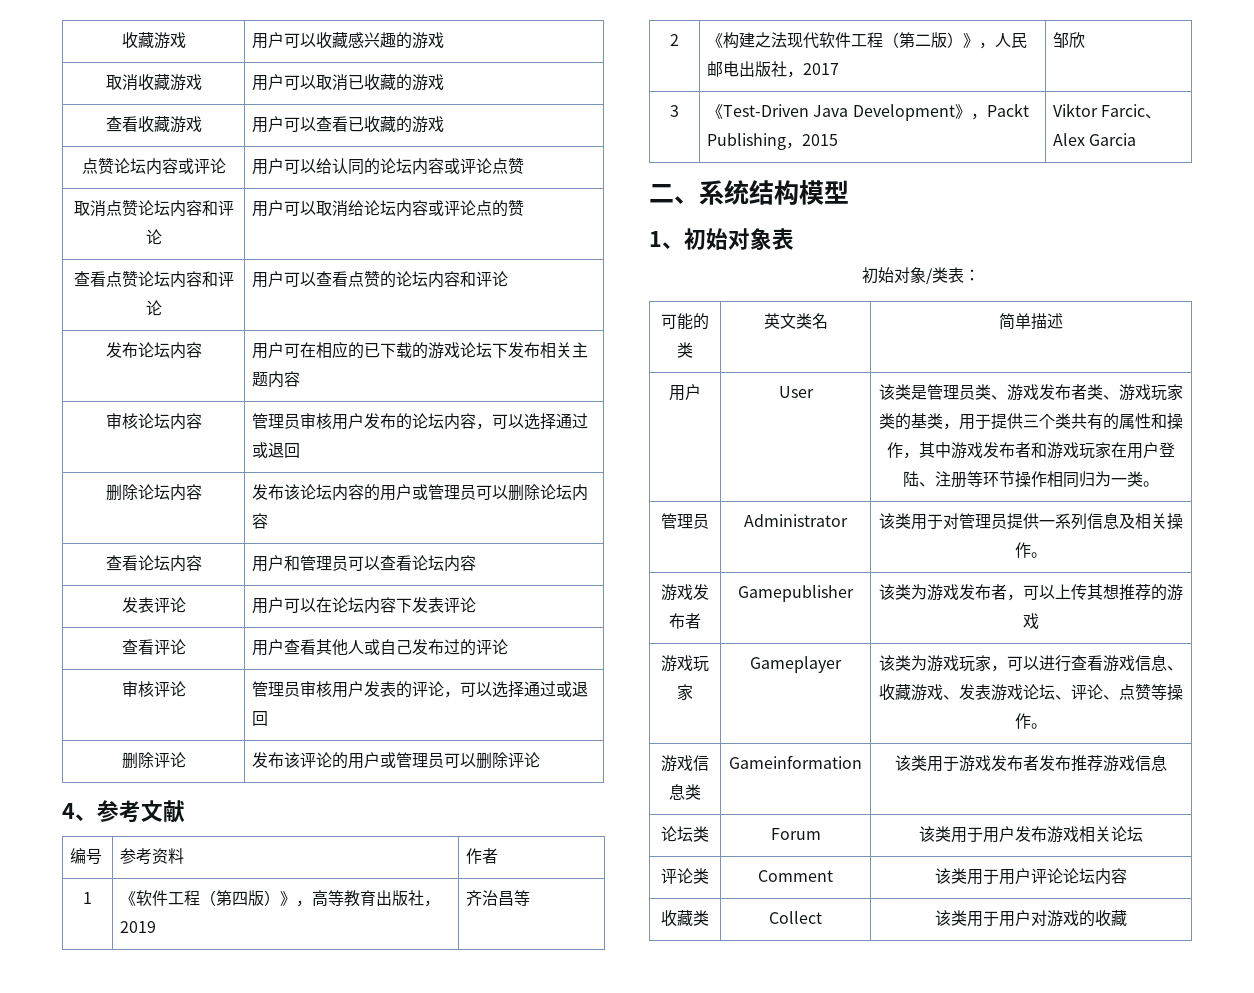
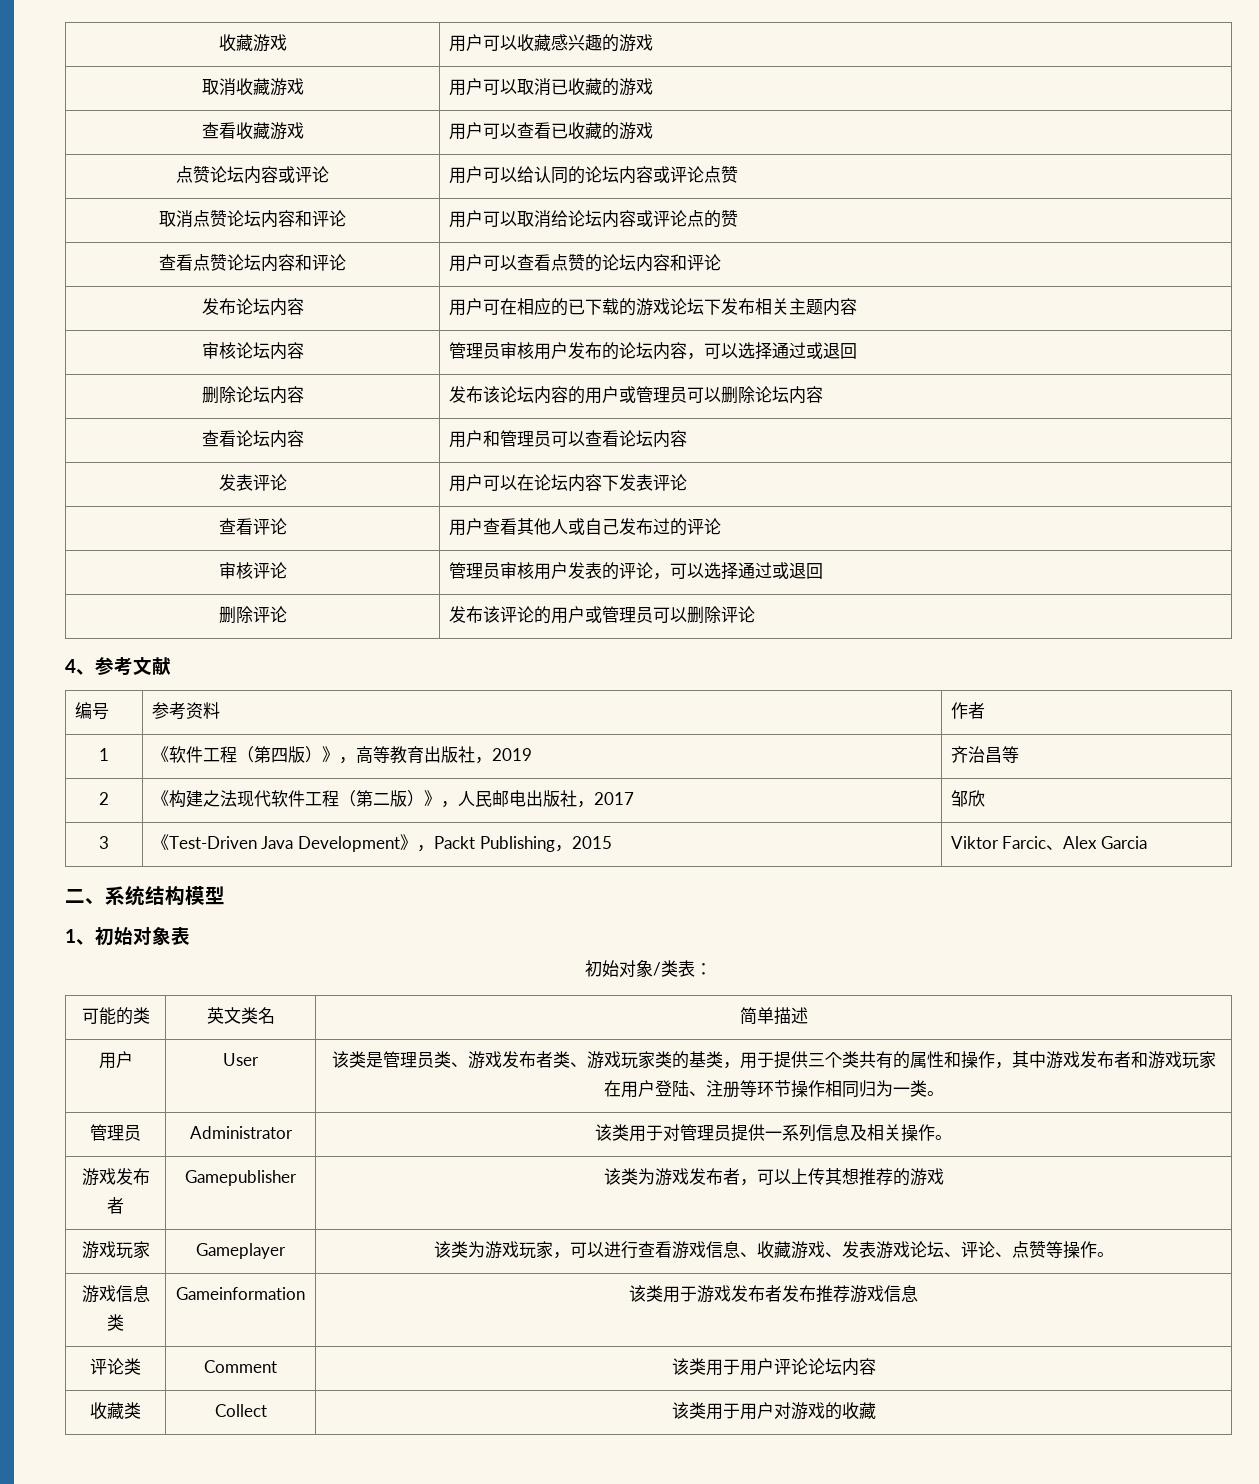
[661,826,709,842] [770,828,821,840] [919,826,1143,843] // 论坛类 | Forum | 该类用于用户发布游戏相关论坛 -> (918, 1293) none

